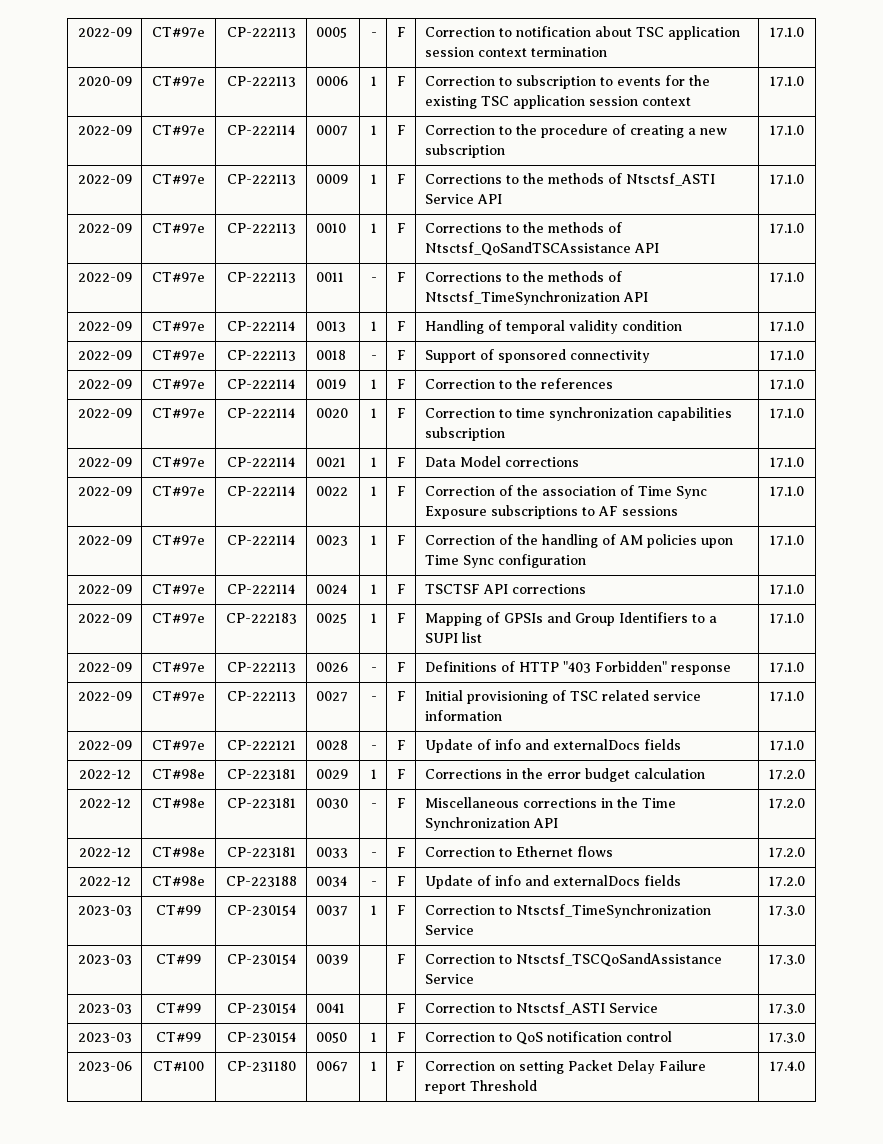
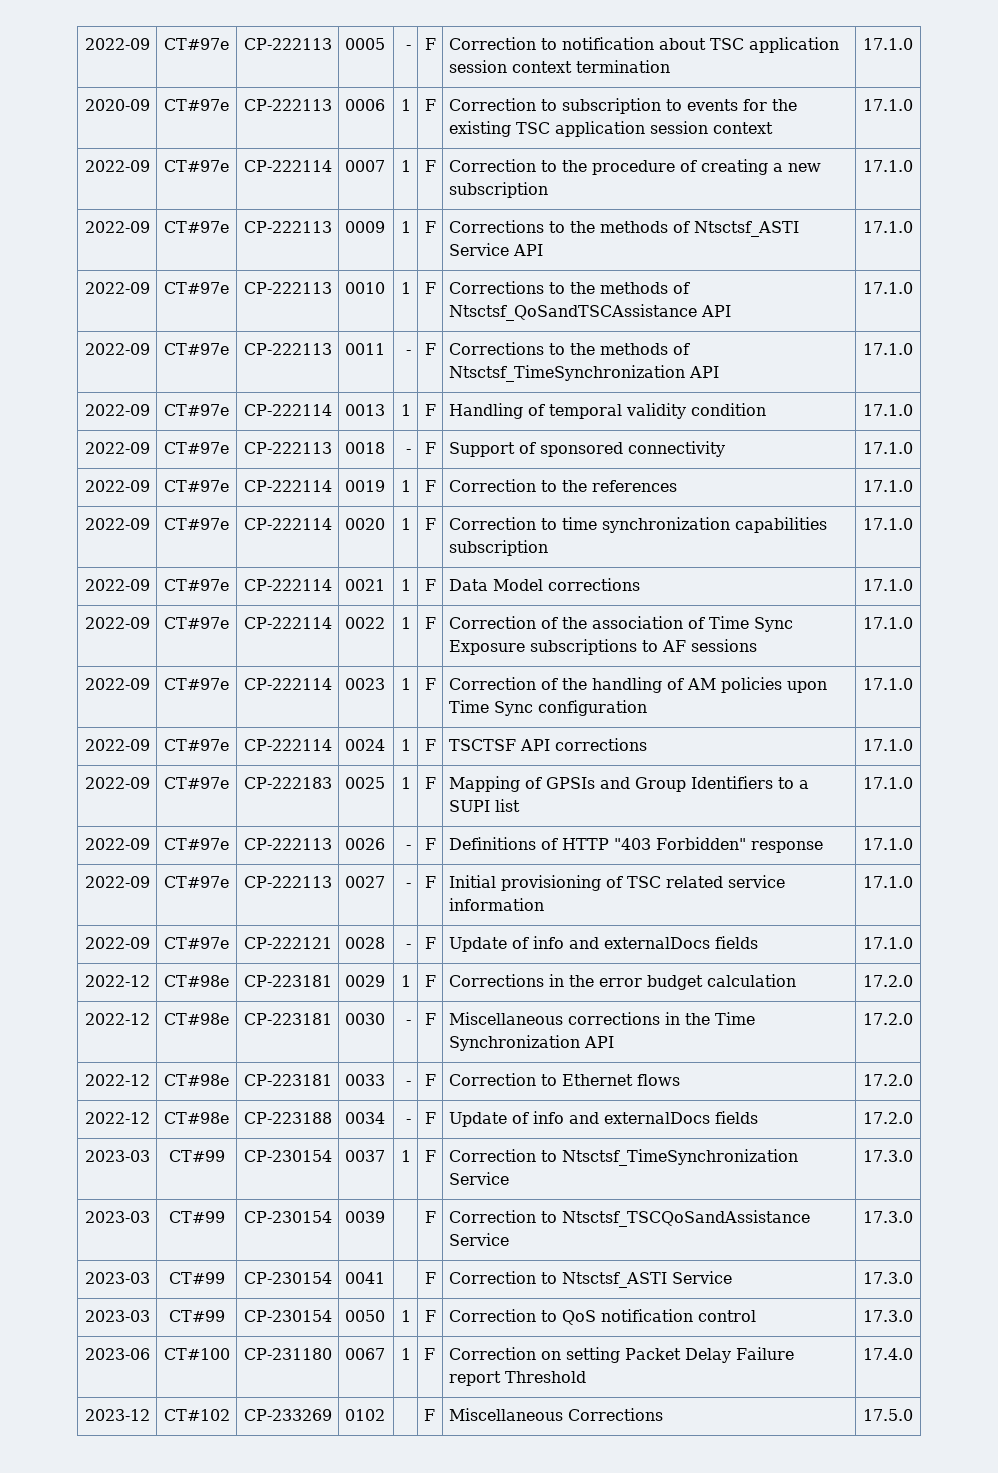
(805, 1066) none -> [84,1409,150,1421] [163,1409,230,1421] [243,1409,332,1421] [344,1409,385,1421] [423,1409,435,1421] [448,1408,663,1421] [863,1409,913,1421] // 2023-12 | CT#102 | CP-233269 | 0102 | | F | Miscellaneous Corrections | 17.5.0

